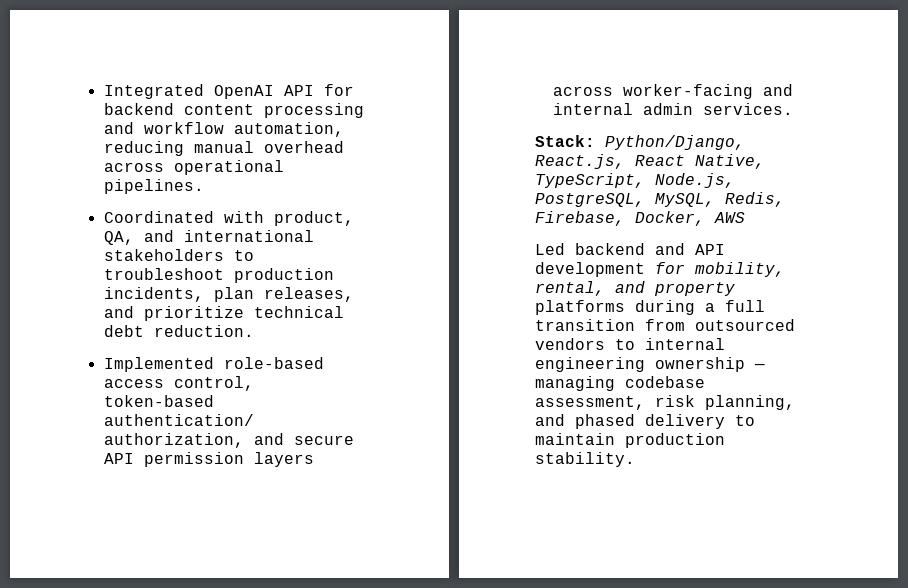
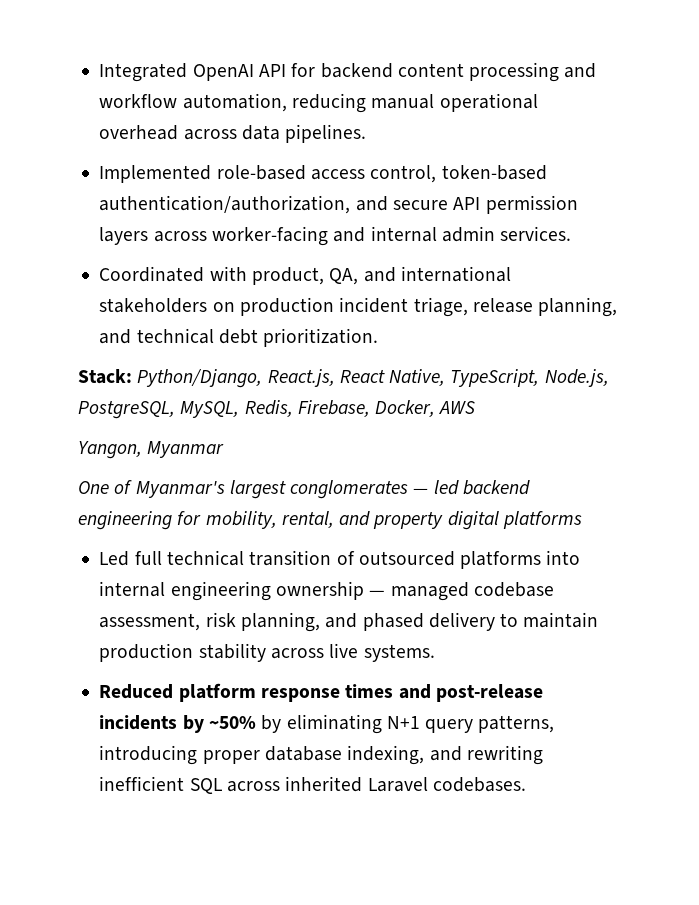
(254, 147) none -> [439,93,538,112] operational
[173,160,284,175] operational -> [241,125,280,140] data
[103,211,354,226] [103,230,314,245] [103,249,254,261] [103,268,334,283] [103,287,354,302] [103,306,344,321] [103,325,254,337] // Coordinated with product, QA, and international stakeholders to troubleshoot production incidents, plan releases, and prioritize technical debt reduction. -> (367, 133) none
(793, 109) none -> [99,266,511,285] [99,297,618,317] [99,328,379,347] // Coordinated with product, QA, and international stakeholders on production incident triage, release planning, and technical debt prioritization.
[535,243,725,255] [535,262,645,277] Led backend and API development -> [78,441,225,459] [78,480,530,499] [78,511,172,530] Yangon, Myanmar // One of Myanmar's largest conglomerates — led backend engineering
[535,300,765,315] [535,319,795,331] [535,338,635,350] platforms during a full transition from outsourced vendors to -> [447,511,582,530] [99,550,581,569] digital platforms // Led full technical transition of outsourced platforms into
[535,376,615,391] managing -> [390,582,469,601] managed
[535,452,635,467] stability. -> [198,643,435,662] [99,683,543,702] [99,714,555,734] [99,745,543,765] [99,776,526,794] stability across live systems. // Reduced platform response times and post-release incidents by ~50% by eliminating N+1 query patterns, introducing proper database indexing, and rewriting inefficient SQL across inherited Laravel codebases.

